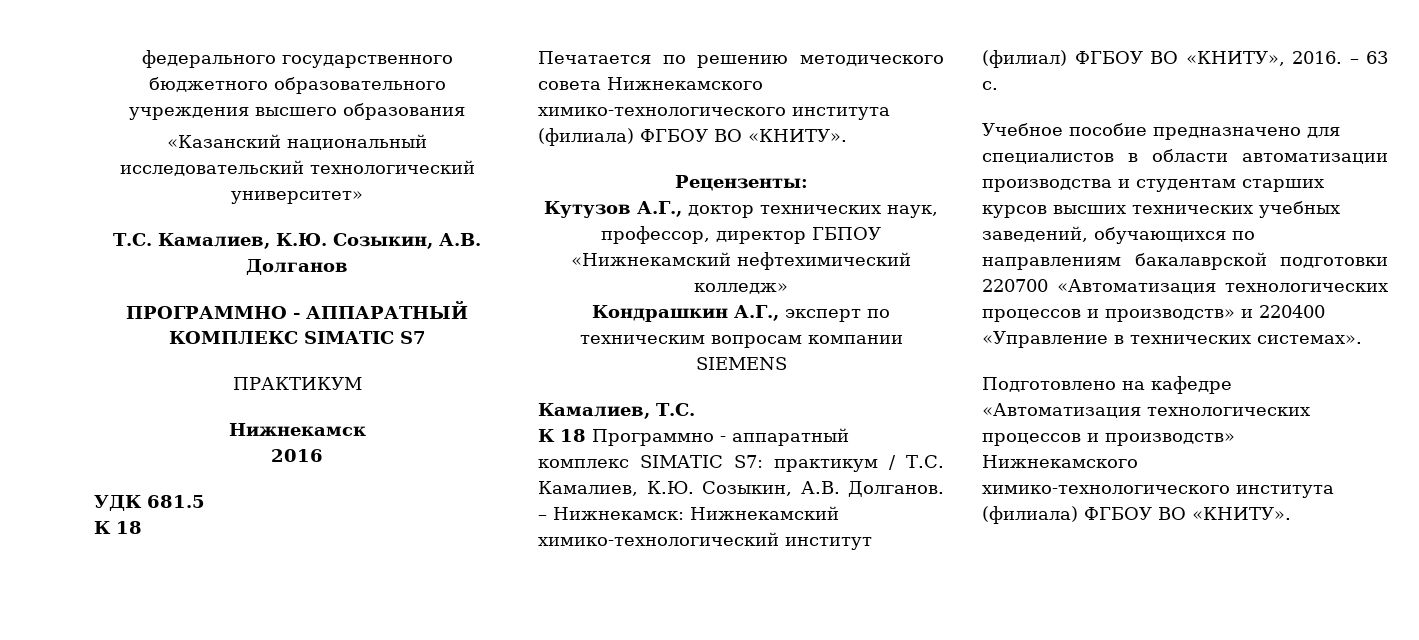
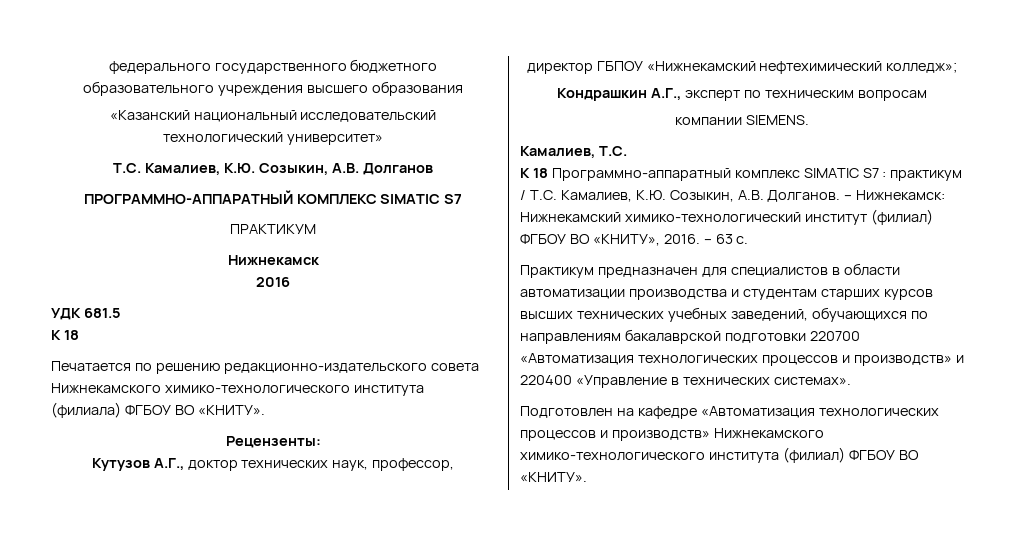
[126,301,468,319] ПРОГРАММНО - АППАРАТНЫЙ -> [83,190,293,204] ПРОГРАММНО-АППАРАТНЫЙ
[800,55,944,66] методического -> [223,363,427,374] редакционно-издательского
(710, 235) none -> (455, 464) //
[694,283,788,294] колледж» -> [886,62,958,73] колледж»;
[807,335,903,344] [695,357,787,370] компании SIEMENS -> [675,115,809,125] // компании SIEMENS.
[592,428,849,446] [538,455,763,468] Программно - аппаратный комплекс SIMATIC S7: -> [551,168,887,181] Программно-аппаратный комплекс SIMATIC S7 :
[982,123,1301,140] Учебное пособие предназначено -> [520,265,698,278] Практикум предназначен
[982,377,1116,392] Подготовлено -> [520,406,613,418] Подготовлен
[982,506,1078,524] (филиала) -> [782,447,845,463] (филиал)

